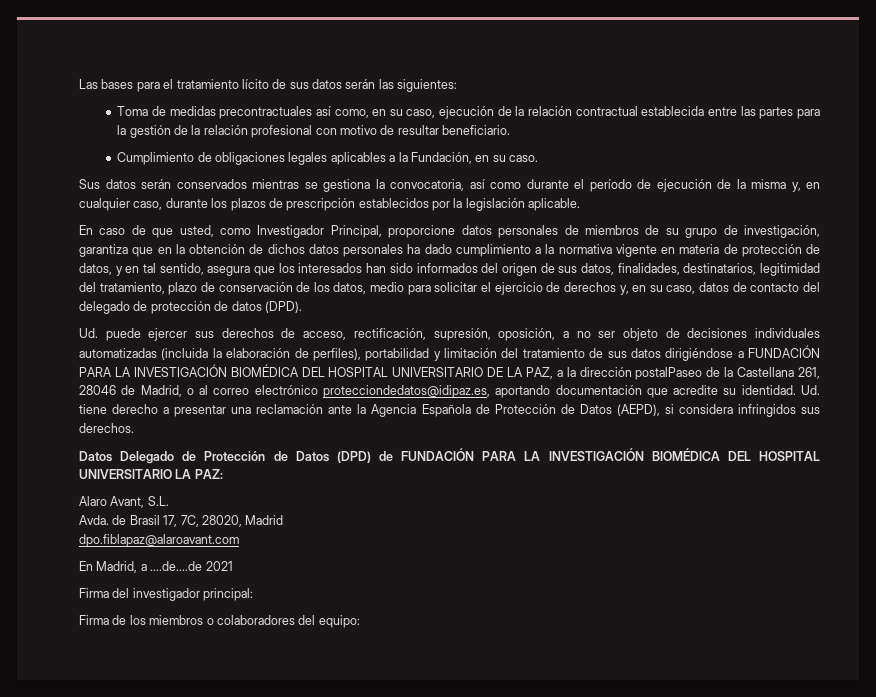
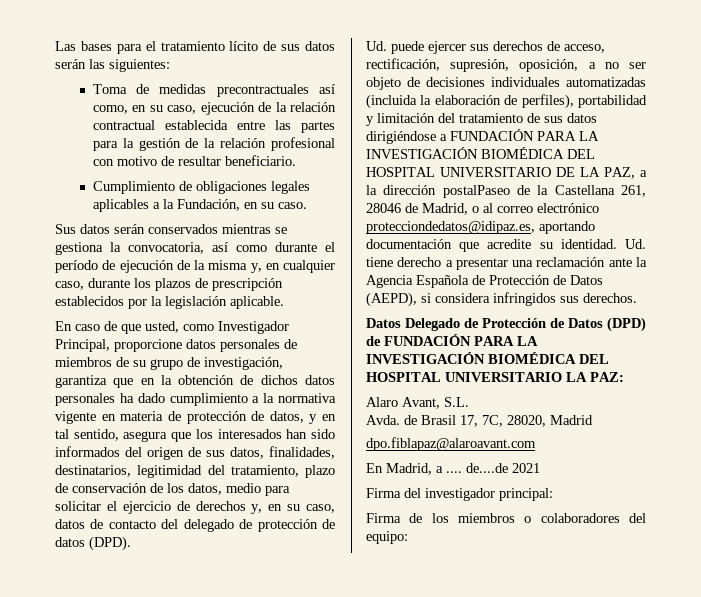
[150,561,203,571] ....de....de -> [446,463,508,473] .... de....de

